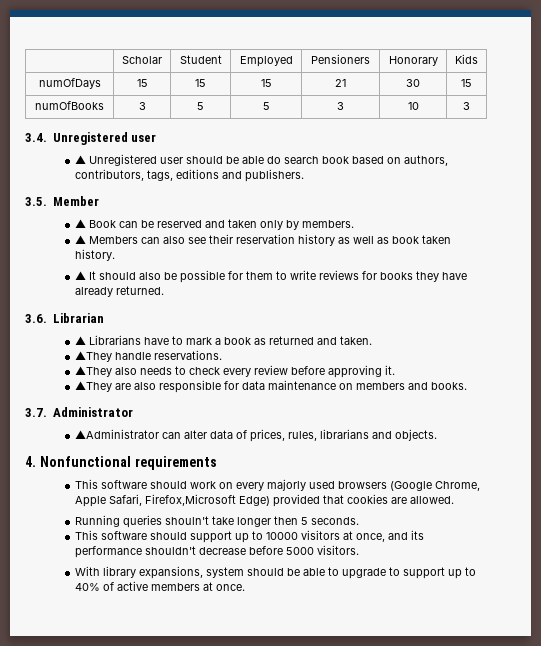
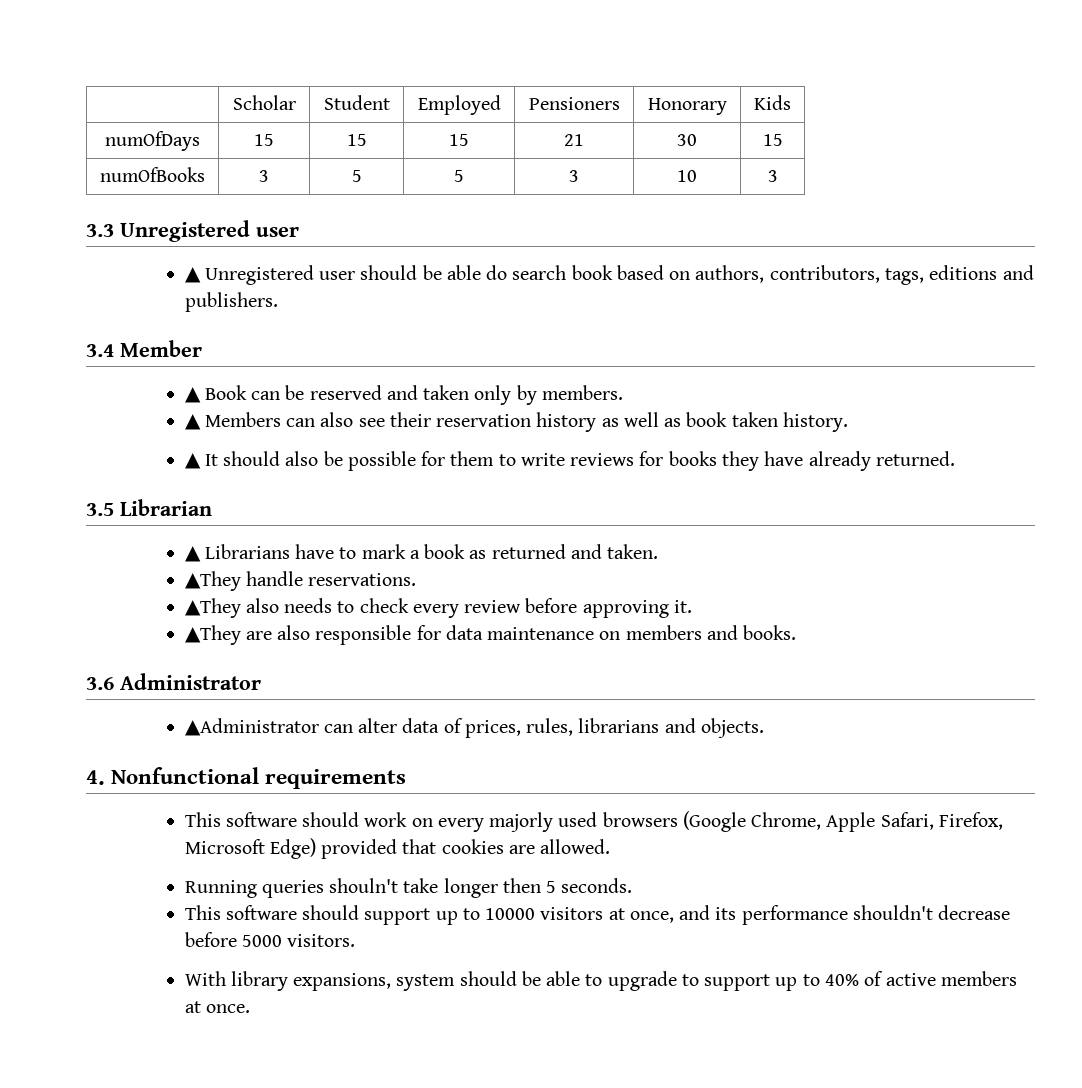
[25,133,47,142] 3.4. -> [86,224,114,237] 3.3
[25,197,47,206] 3.5. -> [86,344,114,357] 3.4
[25,314,47,323] 3.6. -> [86,503,114,516] 3.5
[25,408,47,417] 3.7. -> [86,677,114,690] 3.6
[144,494,236,506] Firefox,Microsoft -> [938,812,1003,830] [184,839,265,854] Firefox, Microsoft

